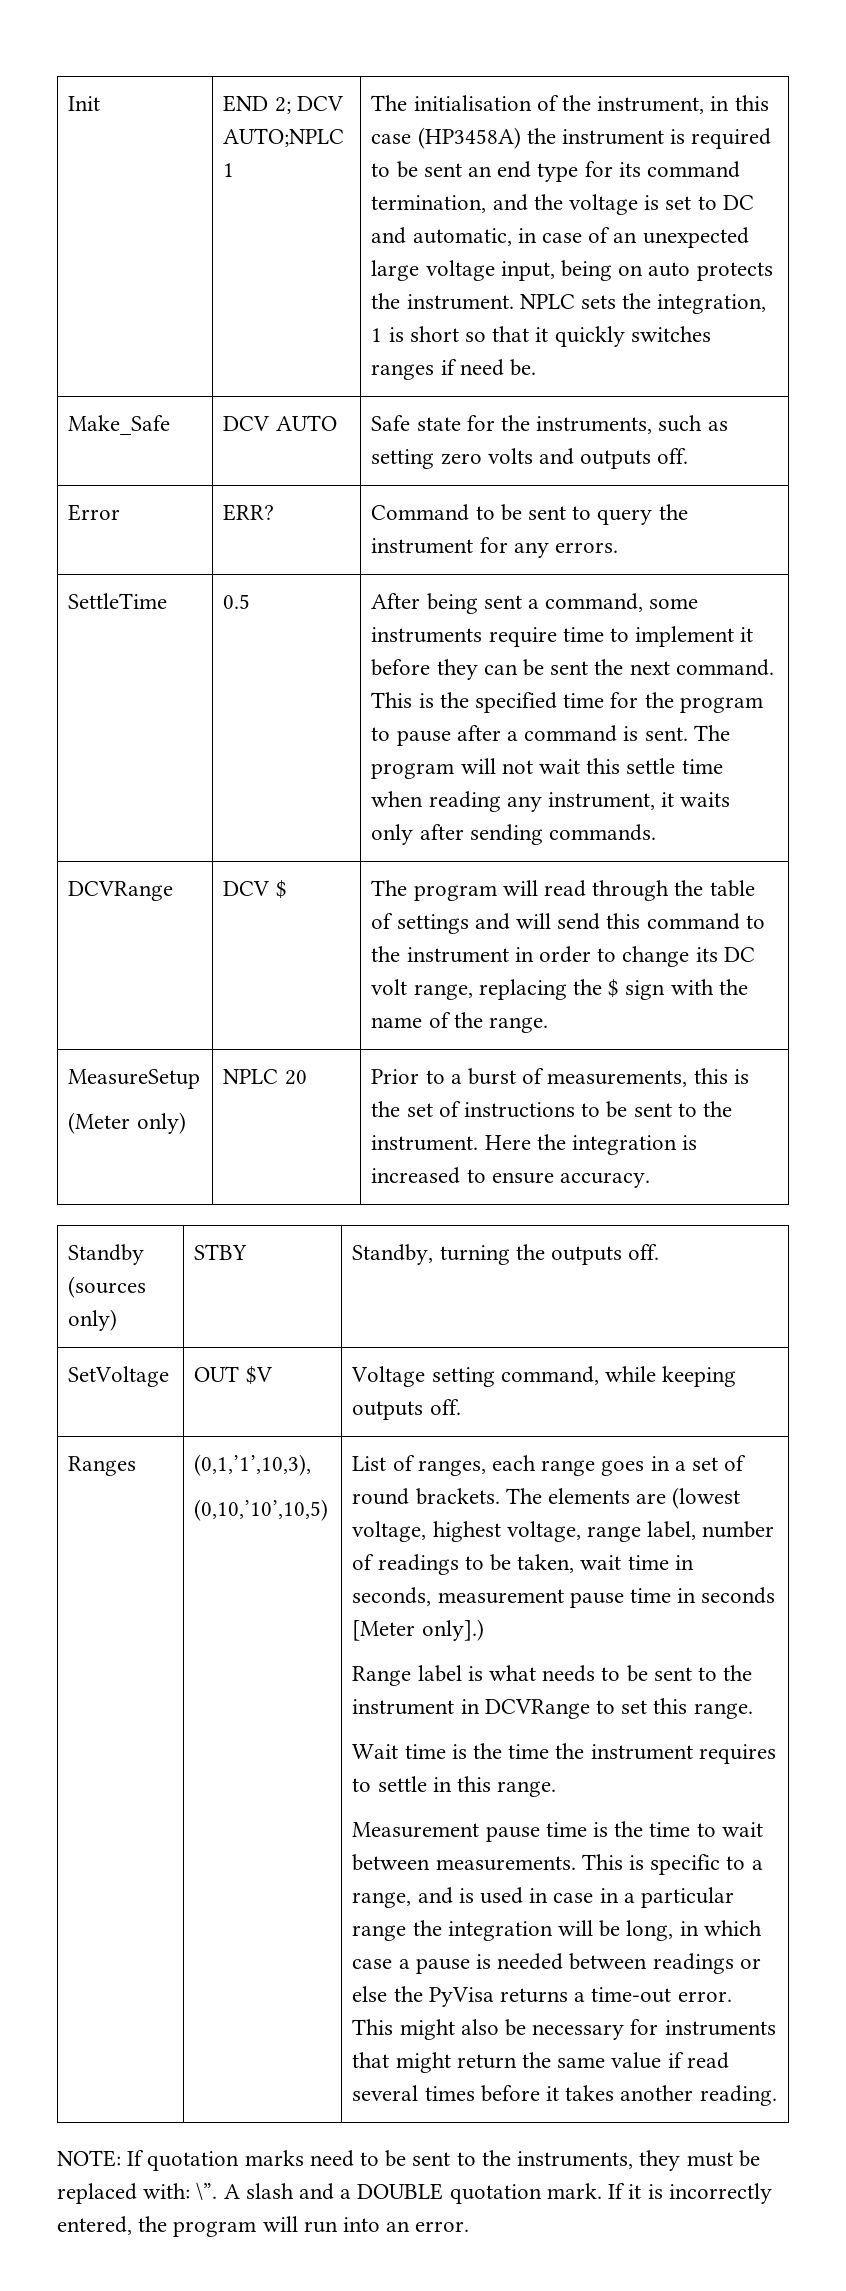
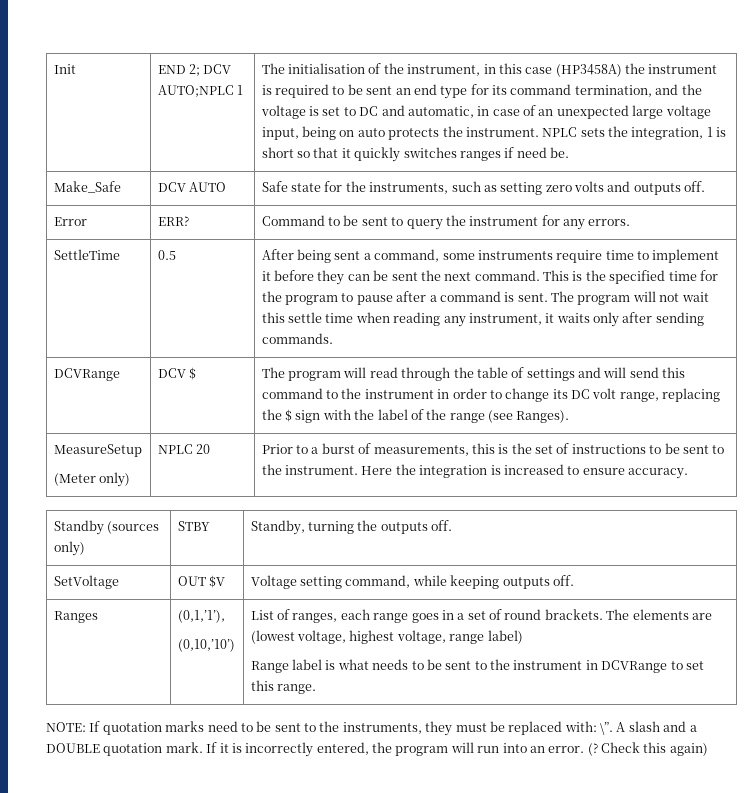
[371,1012,549,1033] name of the range. -> [377,409,570,423] label of the range (see Ranges).
[194,1454,312,1476] [194,1499,329,1521] (0,1,’1’,10,3), // (0,10,’10’,10,5) -> [177,610,225,623] [177,639,235,652] (0,1,’1’), // (0,10,’10’)
[647,1521,775,1540] [352,1554,694,1575] [352,1587,776,1608] [352,1619,484,1641] label, number of readings to be taken, wait time in seconds, measurement pause time in seconds [Meter only].) -> [487,630,523,644] label)
[352,1743,776,1764] [352,1776,557,1797] [352,1821,763,1842] [352,1854,763,1875] [352,1887,735,1908] [352,1920,762,1941] [352,1953,761,1974] [352,1986,732,2007] [352,2019,776,2040] [352,2052,729,2073] [352,2085,777,2106] // Wait time is the time the instrument requires to settle in this range. // Measurement pause time is the time to wait between measurements. This is specific to a range, and is used in case in a particular range the integration will be long, in which case a pause is needed between readings or else the PyVisa returns a time-out error. This might also be necessary for instruments that might return the same value if read several times before it takes another reading. -> (317, 689) none
(470, 2226) none -> [587,742,708,756] (? Check this again)

